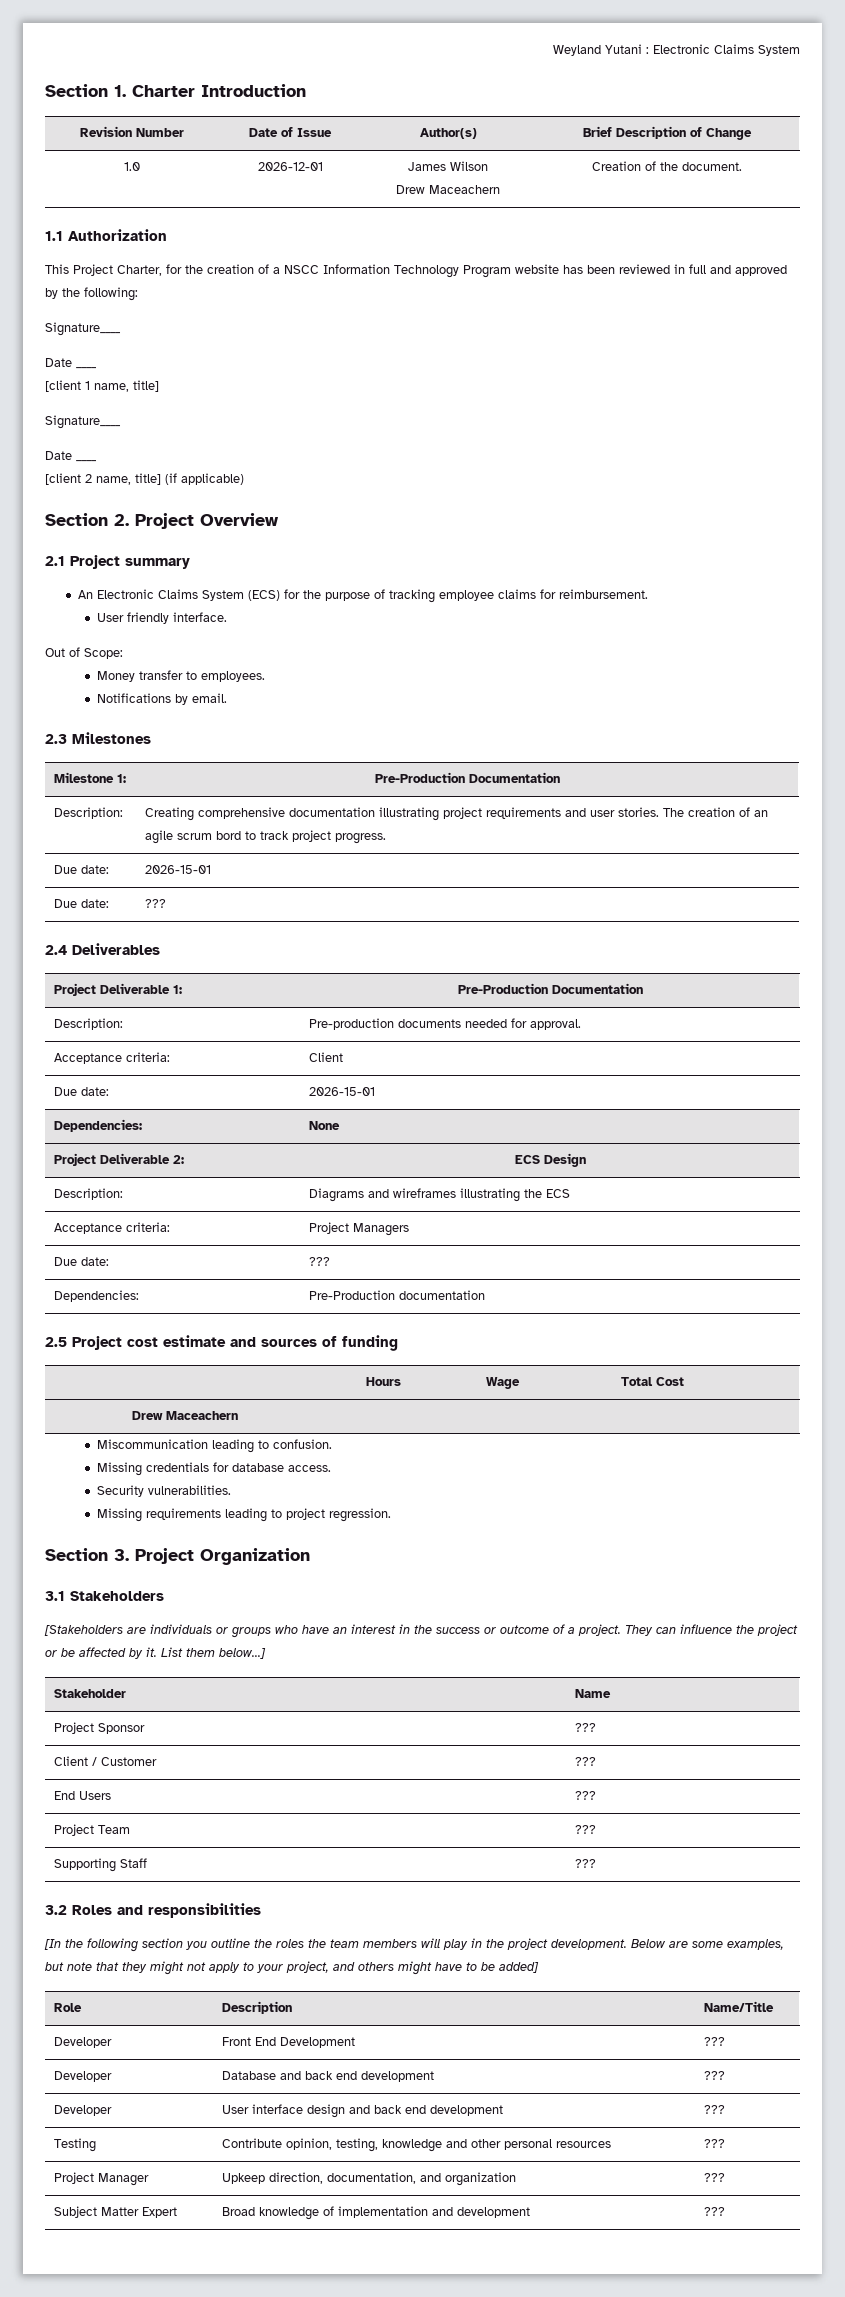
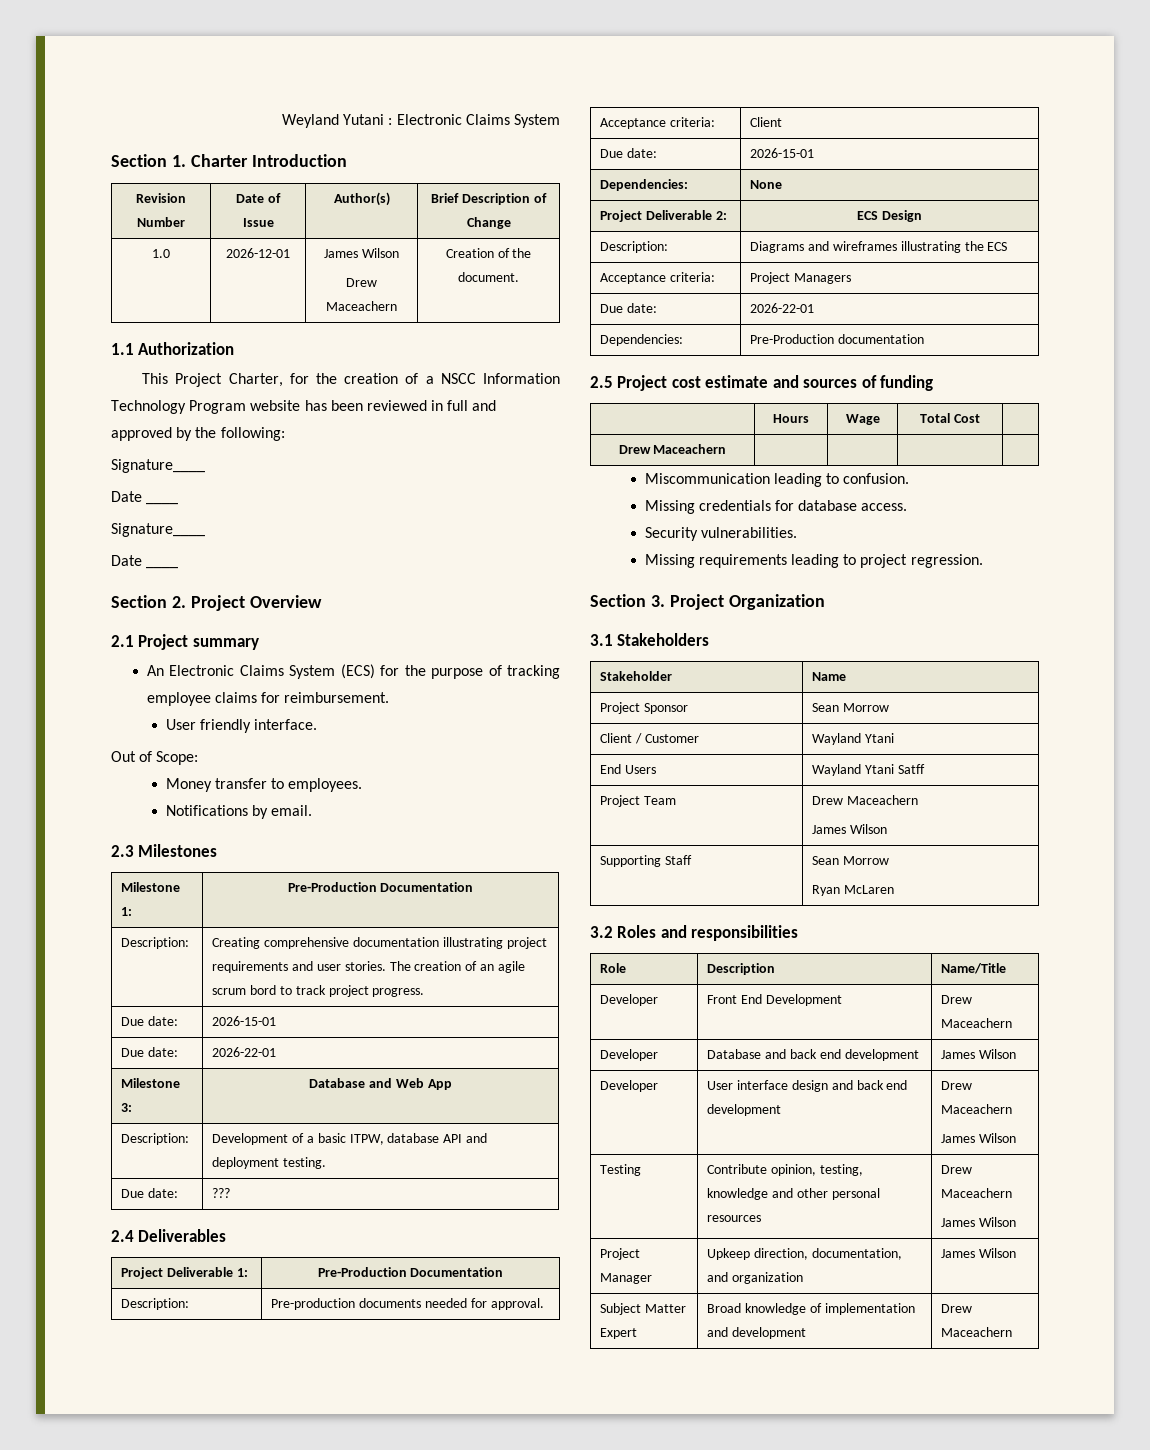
[45,380,159,392] [45,415,121,429] [45,451,72,460] [76,460,97,462] [45,473,244,485] // [client 1 name, title] // Signature____ // Date ____ // [client 2 name, title] (if applicable) -> [111,523,205,537] [111,555,142,566] [146,566,179,569] // Signature____ // Date ____
(212, 869) none -> [121,1047,179,1057] [212,1047,277,1057] [121,1078,181,1088] [121,1103,133,1112] [309,1078,452,1090] [121,1133,190,1145] [212,1133,487,1145] [212,1157,327,1169] // Due date: | 2026-22-01 // Milestone 3: | Database and Web App // Description: | Development of a basic ITPW, database API and deployment testing.
[309,1257,331,1266] ??? -> [750,303,815,313] 2026-22-01
[44,1624,798,1638] [45,1647,266,1659] // [Stakeholders are individuals or groups who have an interest in the success or outcome of a project. They can influence the project or be affected by it. List them below…] -> (710, 639) none
[575,1723,597,1732] ??? -> [812,703,890,712] Sean Morrow
[575,1757,597,1766] ??? -> [812,733,895,745] Wayland Ytani
[575,1791,597,1800] ??? -> [812,764,925,776] Wayland Ytani Satff
[575,1825,597,1834] [54,1858,148,1872] [575,1859,597,1868] [45,1903,261,1918] [44,1938,784,1952] [45,1961,539,1975] ??? // Supporting Staff | ??? // 3.2 Roles and responsibilities // [In the following section you outline the roles the team members will play in the project development. Below are some examples, but note that they might not apply to your project, and others might have to be added] -> [812,795,919,805] [812,824,888,834] [600,855,693,867] [812,856,890,865] [812,885,895,896] [590,925,799,941] Drew Maceachern // James Wilson // Supporting Staff | Sean Morrow // Ryan McLaren // 3.2 Roles and responsibilities
[704,2037,726,2046] ??? -> [941,995,973,1004] [941,1018,1013,1028] Drew Maceachern
[704,2071,726,2080] ??? -> [941,1049,1017,1059] James Wilson
[704,2105,726,2114] ??? -> [941,1081,973,1090] [941,1104,1013,1114] [941,1133,1017,1143] Drew Maceachern // James Wilson
[704,2139,726,2148] ??? -> [941,1165,973,1174] [941,1188,1013,1198] [941,1217,1017,1227] Drew Maceachern // James Wilson
[704,2173,726,2182] ??? -> [941,1248,1017,1258] James Wilson
[704,2207,726,2216] ??? -> [941,1304,973,1313] [941,1327,1013,1337] Drew Maceachern

